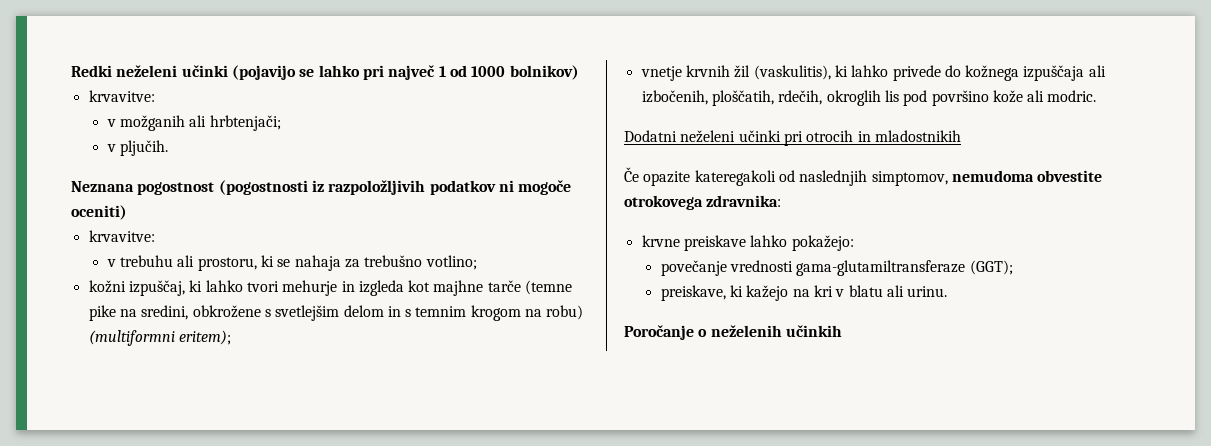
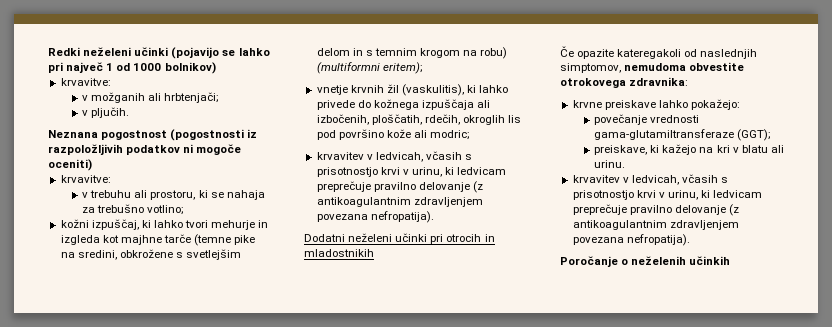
[1047,90,1097,102] modric. -> [430,130,471,140] [316,151,473,162] [316,167,507,177] [316,181,483,193] [316,197,483,207] [316,211,434,223] modric; // krvavitev v ledvicah, včasih s prisotnostjo krvi v urinu, ki ledvicam preprečuje pravilno delovanje (z antikoagulantnim zdravljenjem povezana nefropatija).
(948, 291) none -> [572,174,729,185] [572,190,763,200] [572,204,739,216] [572,220,739,230] [572,234,690,246] // krvavitev v ledvicah, včasih s prisotnostjo krvi v urinu, ki ledvicam preprečuje pravilno delovanje (z antikoagulantnim zdravljenjem povezana nefropatija).

